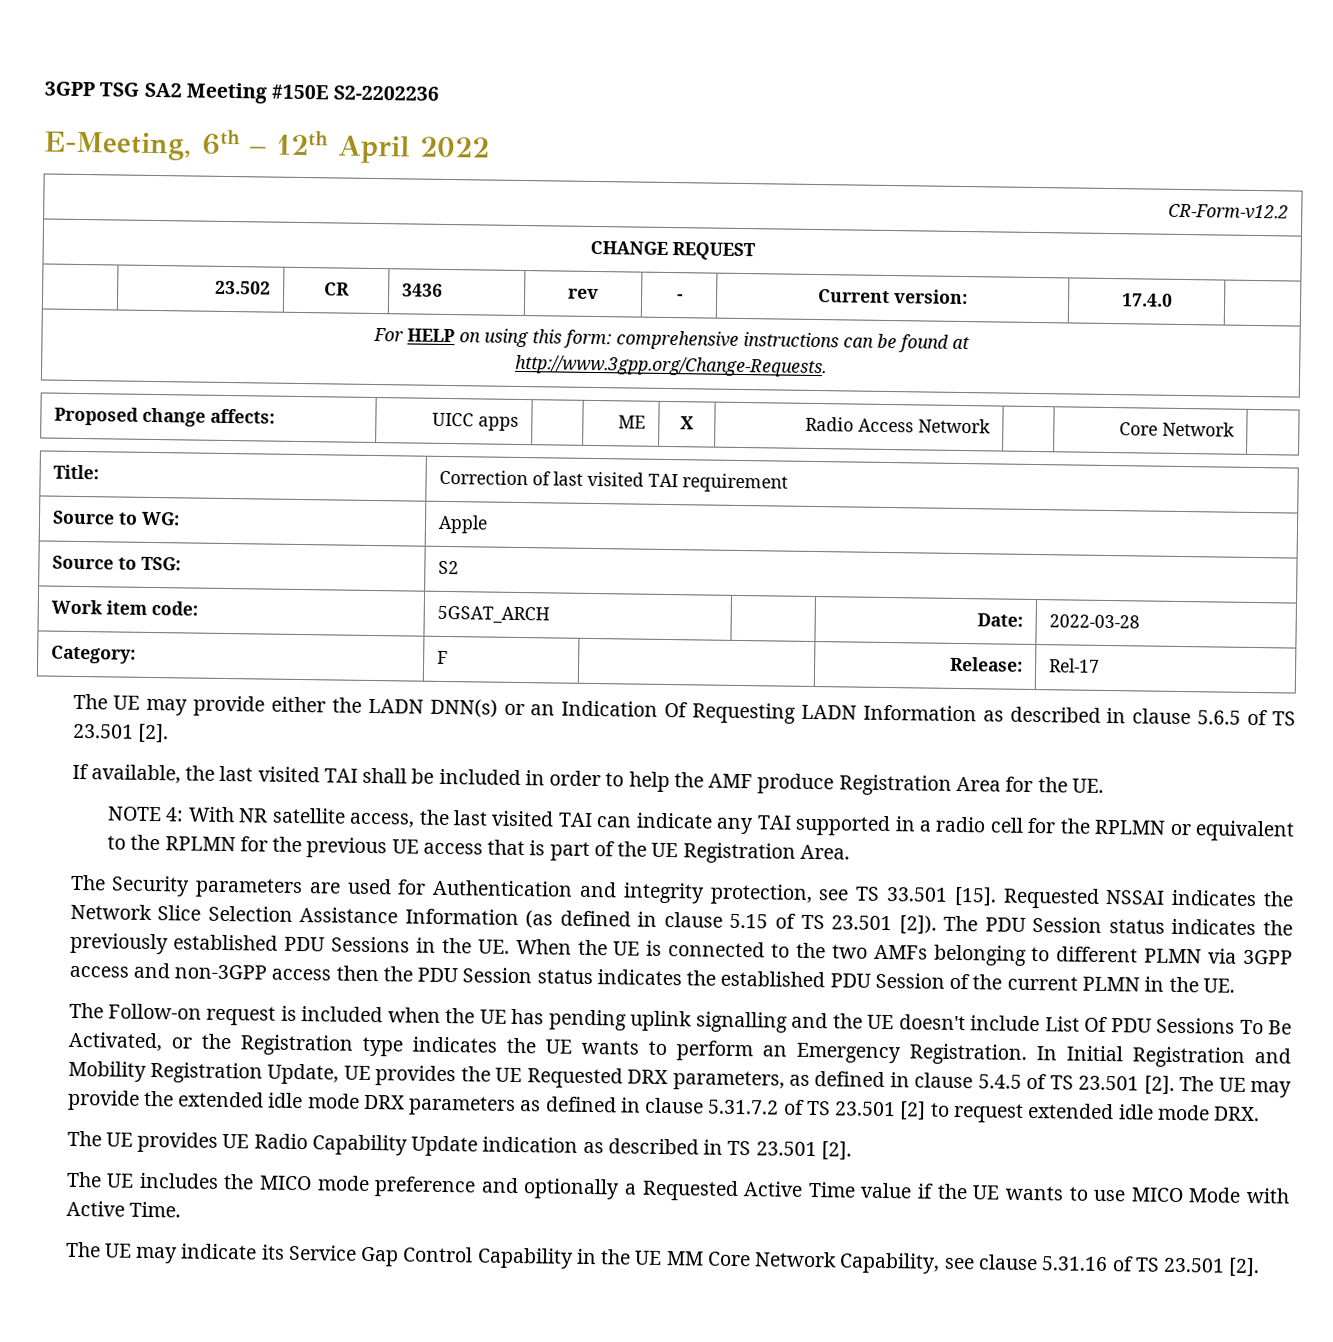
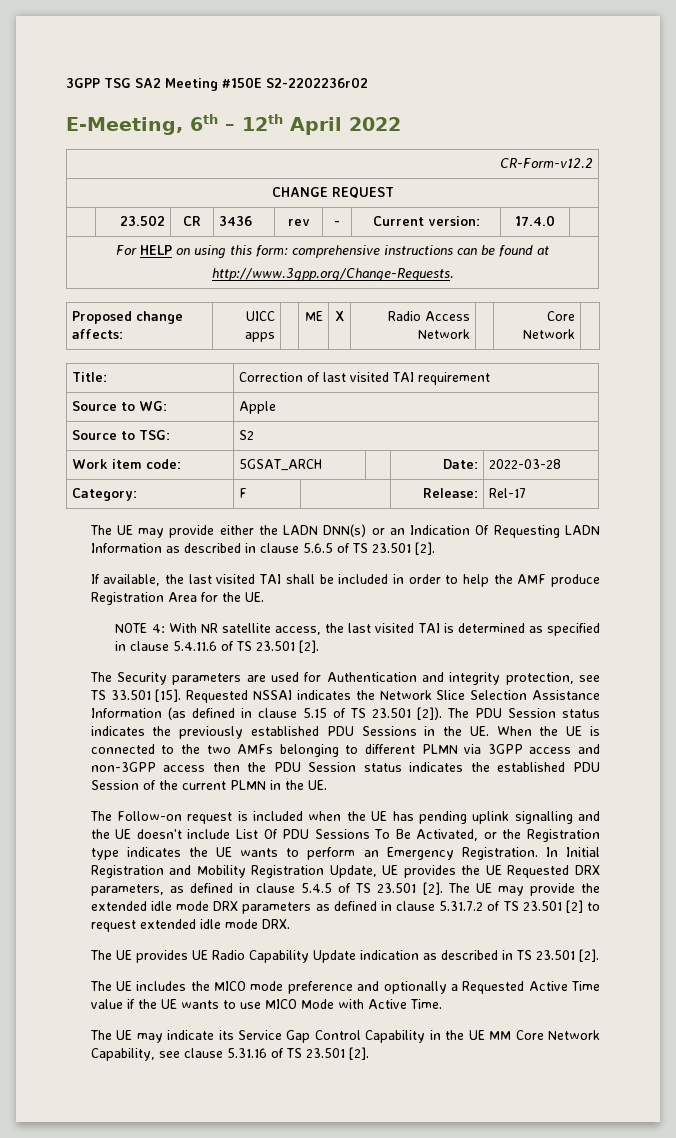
[333,85,440,101] S2-2202236 -> [266,77,368,88] S2-2202236r02
[596,812,1295,842] [106,834,850,864] can indicate any TAI supported in a radio cell for the RPLMN or equivalent to the RPLMN for the previous UE access that is part of the UE Registration Area. -> [443,623,600,636] [115,640,320,653] is determined as specified in clause 5.4.11.6 of TS 23.501 [2].

